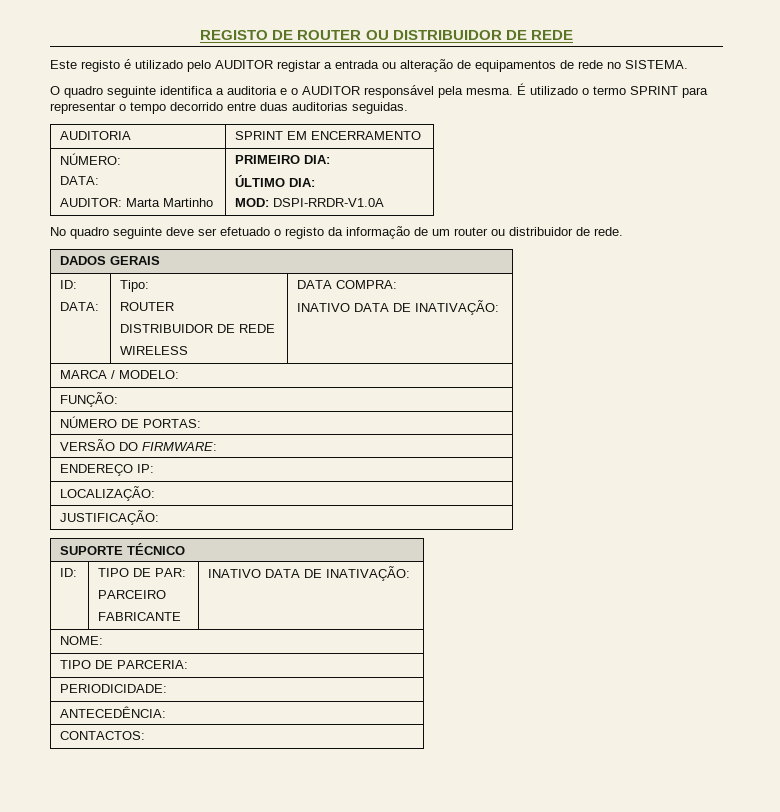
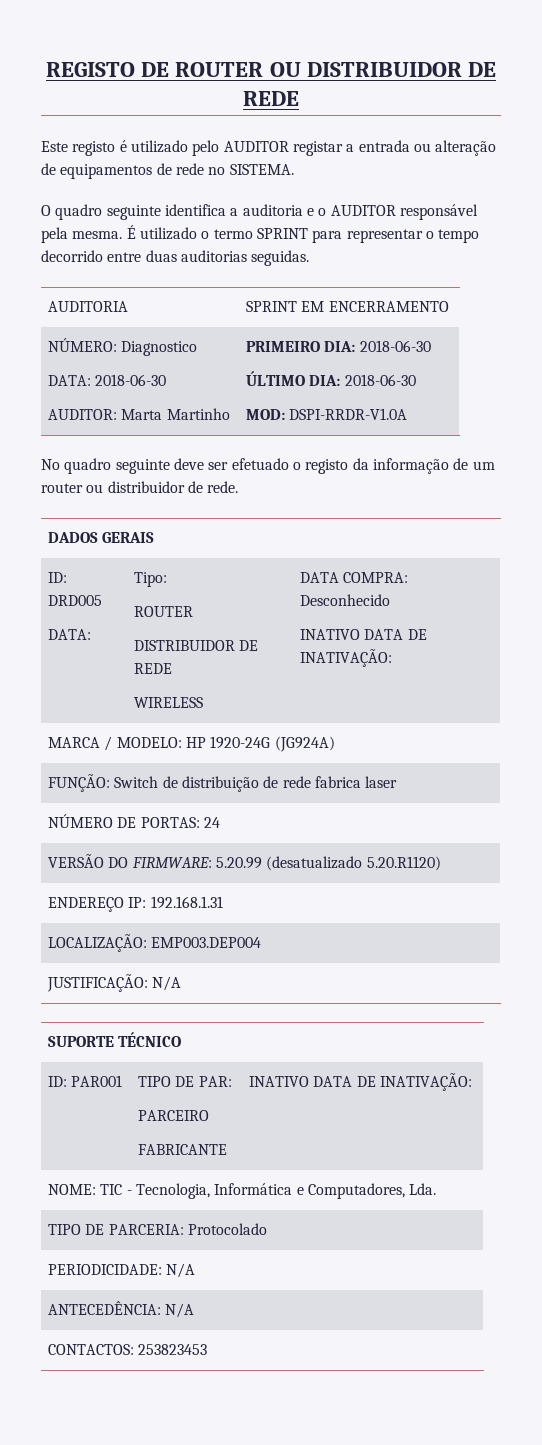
[60,176,100,185] // DATA: -> [121,341,198,356] [47,374,167,386] Diagnostico // DATA: 2018-06-30
(331, 159) none -> [359,340,431,352] 2018-06-30
(316, 182) none -> [344,374,416,386] 2018-06-30
(78, 284) none -> [47,595,102,606] DRD005
(398, 284) none -> [299,594,390,606] Desconhecido
[60,392,119,407] // FUNÇÃO: -> [185,736,335,752] [47,774,398,792] HP 1920-24G (JG924A) // FUNÇÃO: Switch de distribuição de rede fabrica laser
(202, 423) none -> [203,817,220,828] 24
(218, 446) none -> [215,856,441,871] 5.20.99 (desatualizado 5.20.R1120)
(155, 468) none -> [150,896,223,909] 192.168.1.31
(156, 493) none -> [151,937,262,948] EMP003.DEP004
(160, 517) none -> [152,976,182,991] N/A
(78, 572) none -> [71,1075,123,1087] PAR001
(104, 640) none -> [100,1183,437,1199] TIC - Tecnologia, Informática e Computadores, Lda.
(189, 664) none -> [187,1223,267,1235] Protocolado
(168, 688) none -> [166,1263,196,1278] N/A
(167, 712) none -> [165,1303,195,1318] N/A
(146, 735) none -> [138,1344,208,1355] 253823453

